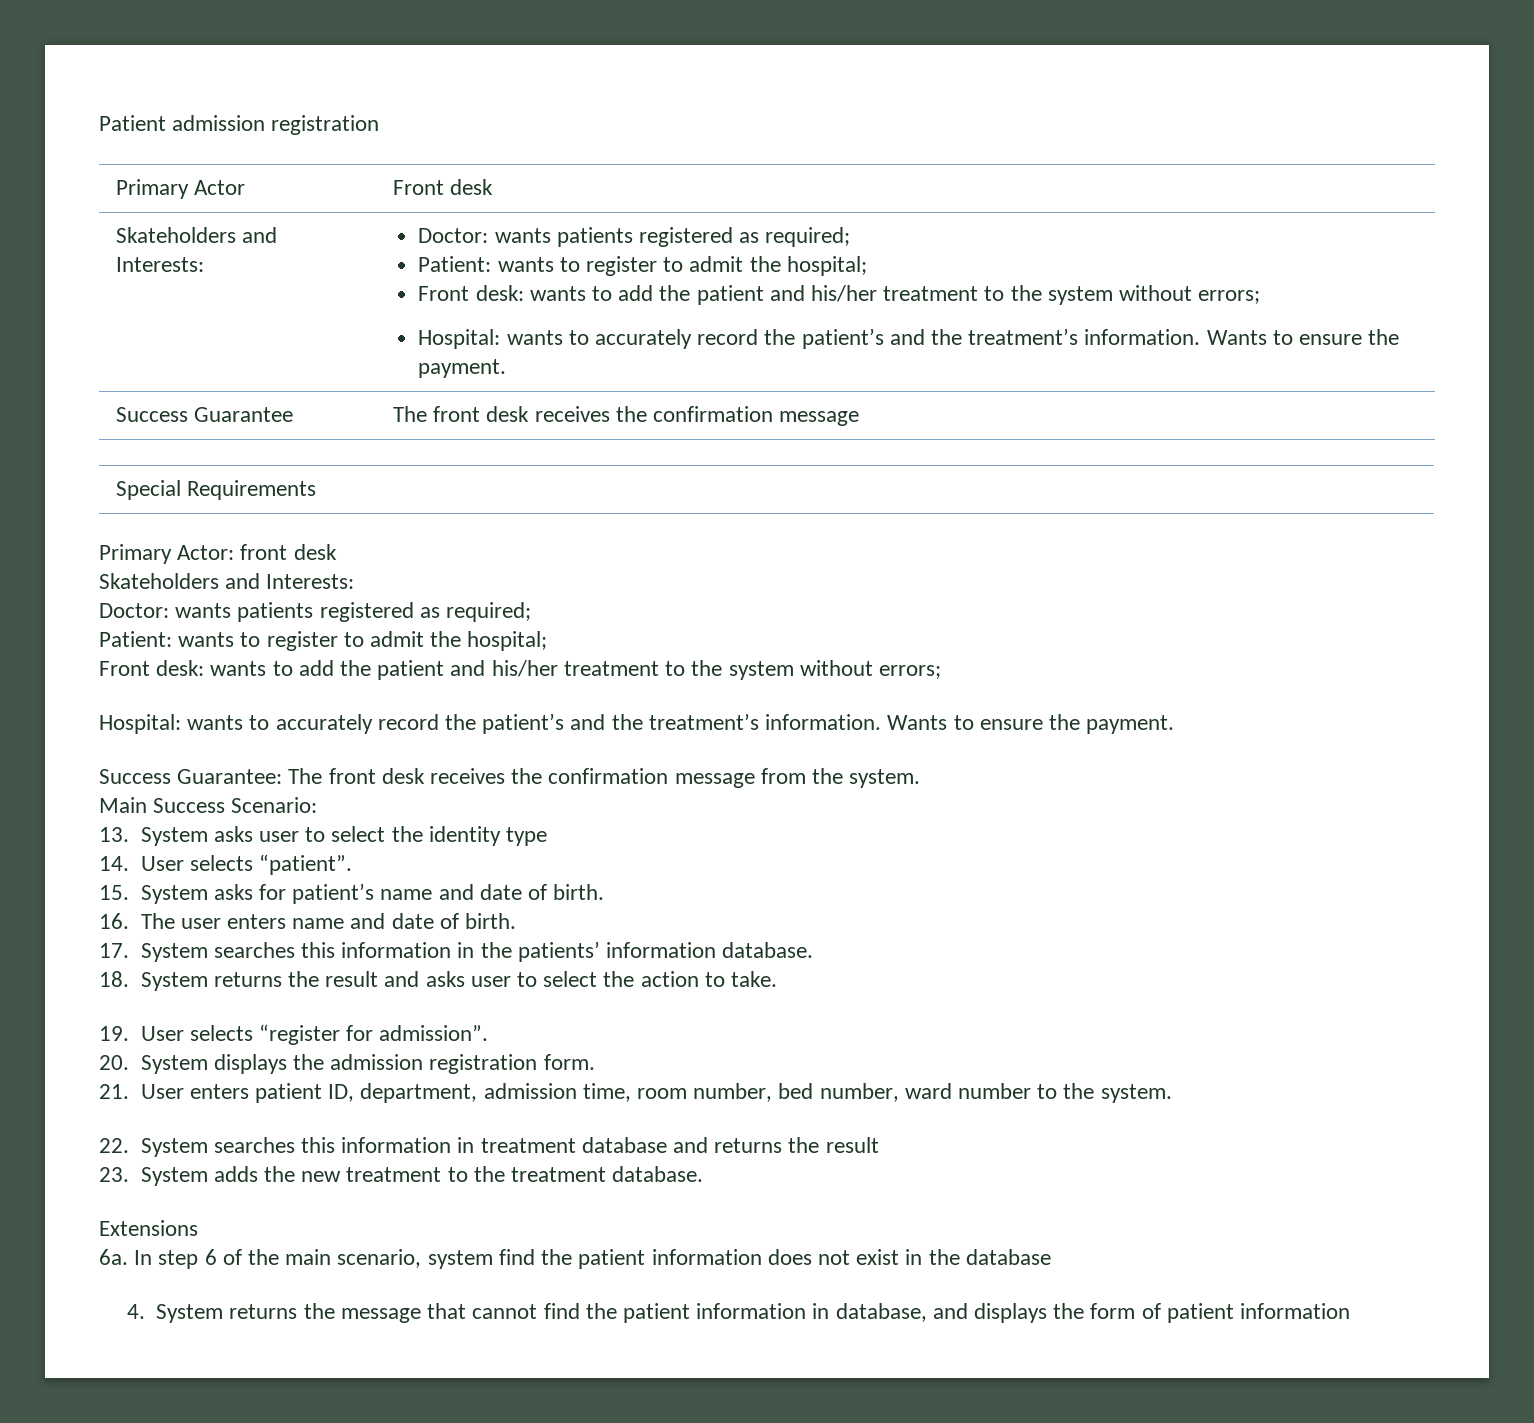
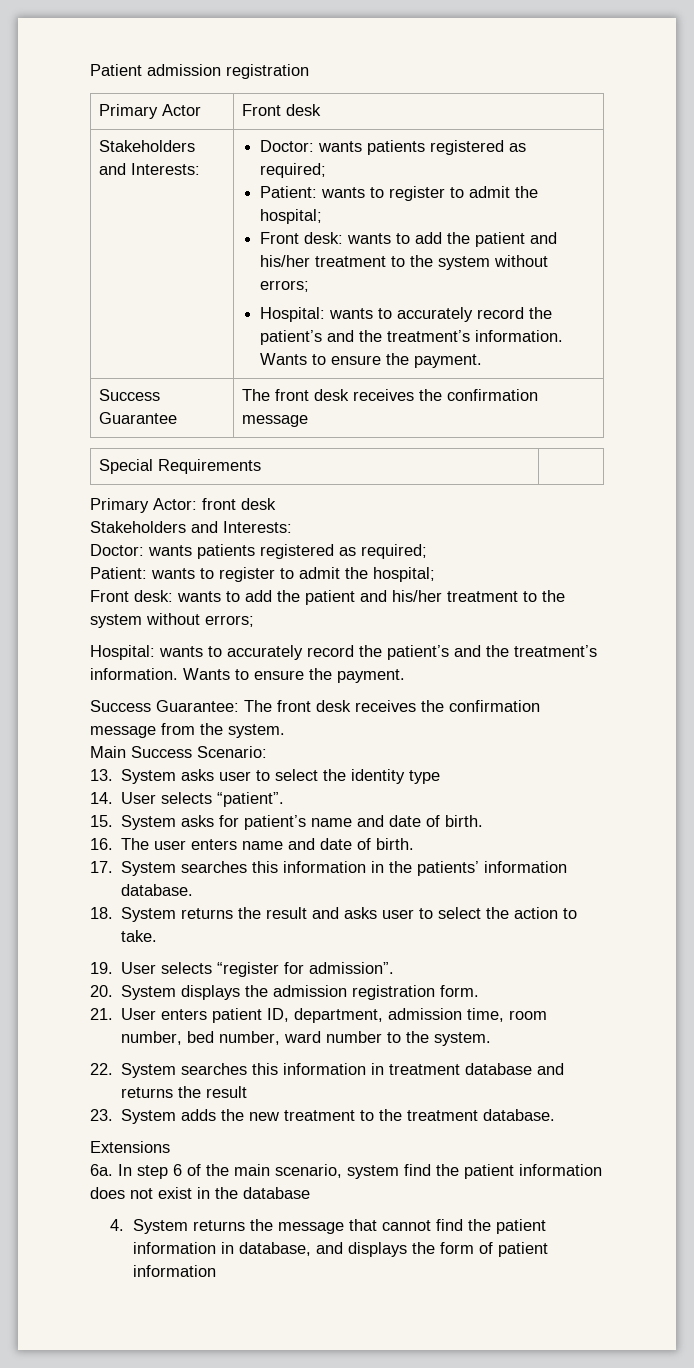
[116,227,237,243] Skateholders -> [98,140,195,152] Stakeholders
[99,573,219,589] Skateholders -> [90,521,186,533] Stakeholders

